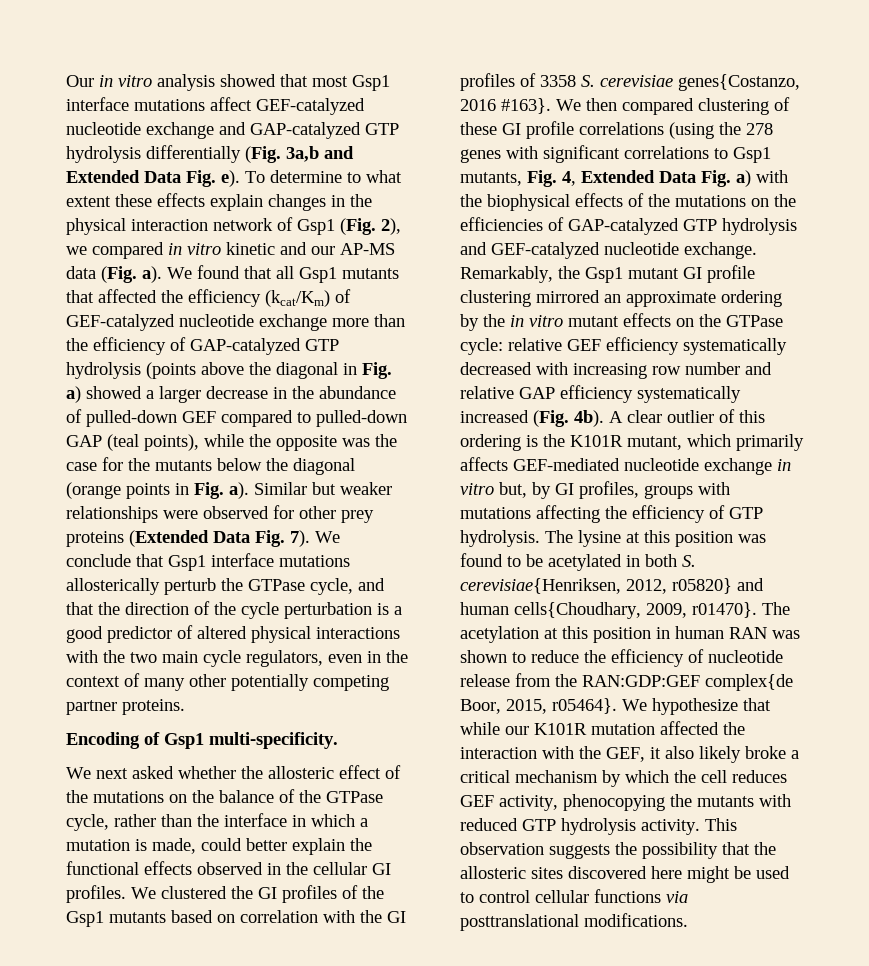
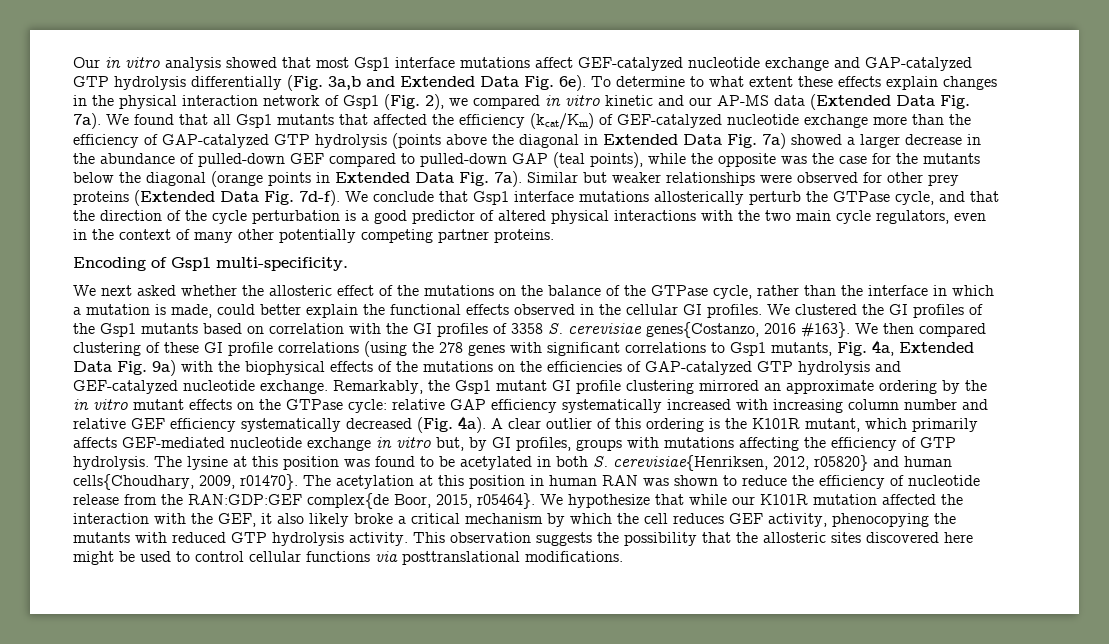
[221,170,240,187] e). -> [559,75,586,91] 6e).
[101,266,162,283] (Fig. a). -> [810,94,970,110] [73,113,101,129] (Extended Data Fig. 7a).
[362,362,392,379] [66,386,81,403] Fig. a) -> [603,133,786,149] Extended Data Fig. 7a)
[194,482,249,499] Fig. a). -> [335,171,522,187] Extended Data Fig. 7a).
[290,530,310,547] 7). -> [299,190,340,206] 7d-f).
[562,170,751,187] 4, Extended Data Fig. a) -> [872,340,974,356] [73,360,176,376] 4a, Extended Data Fig. 9a)
[567,337,787,355] [460,362,772,379] [460,385,741,403] [460,410,604,427] GEF efficiency systematically decreased with increasing row number and relative GAP efficiency systematically increased (Fig. 4b). -> [450,399,988,413] [73,416,486,433] GAP efficiency systematically increased with increasing column number and relative GEF efficiency systematically decreased (Fig. 4a).

